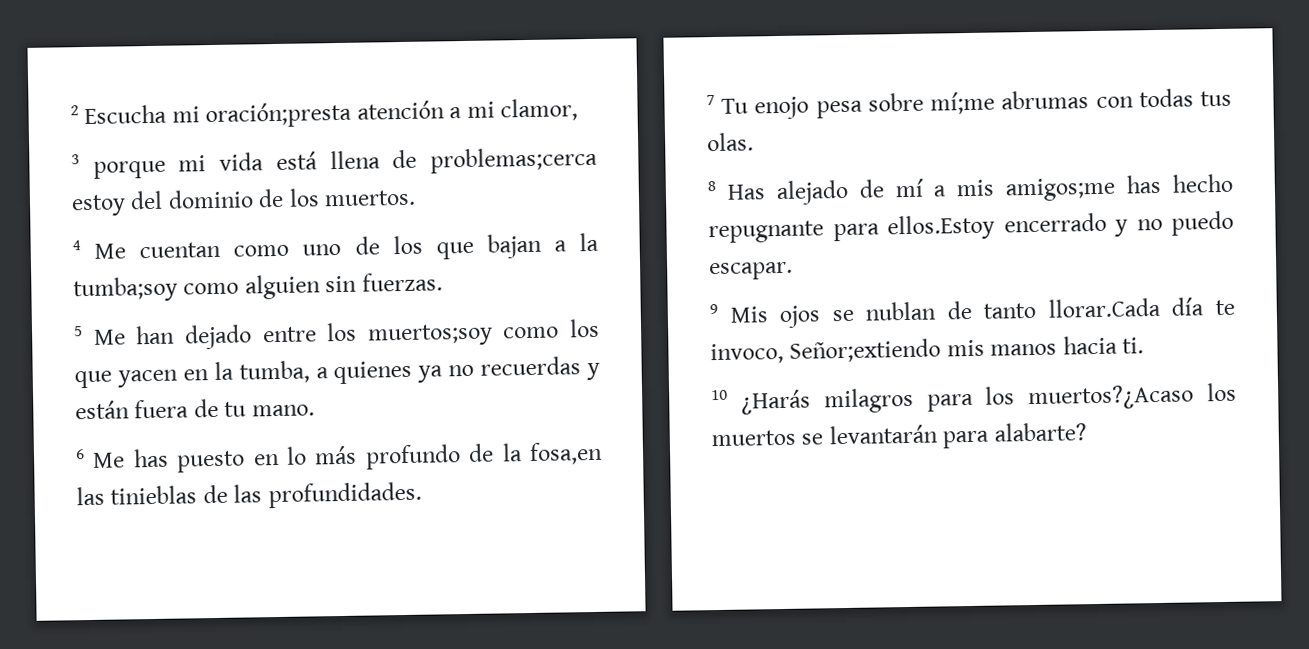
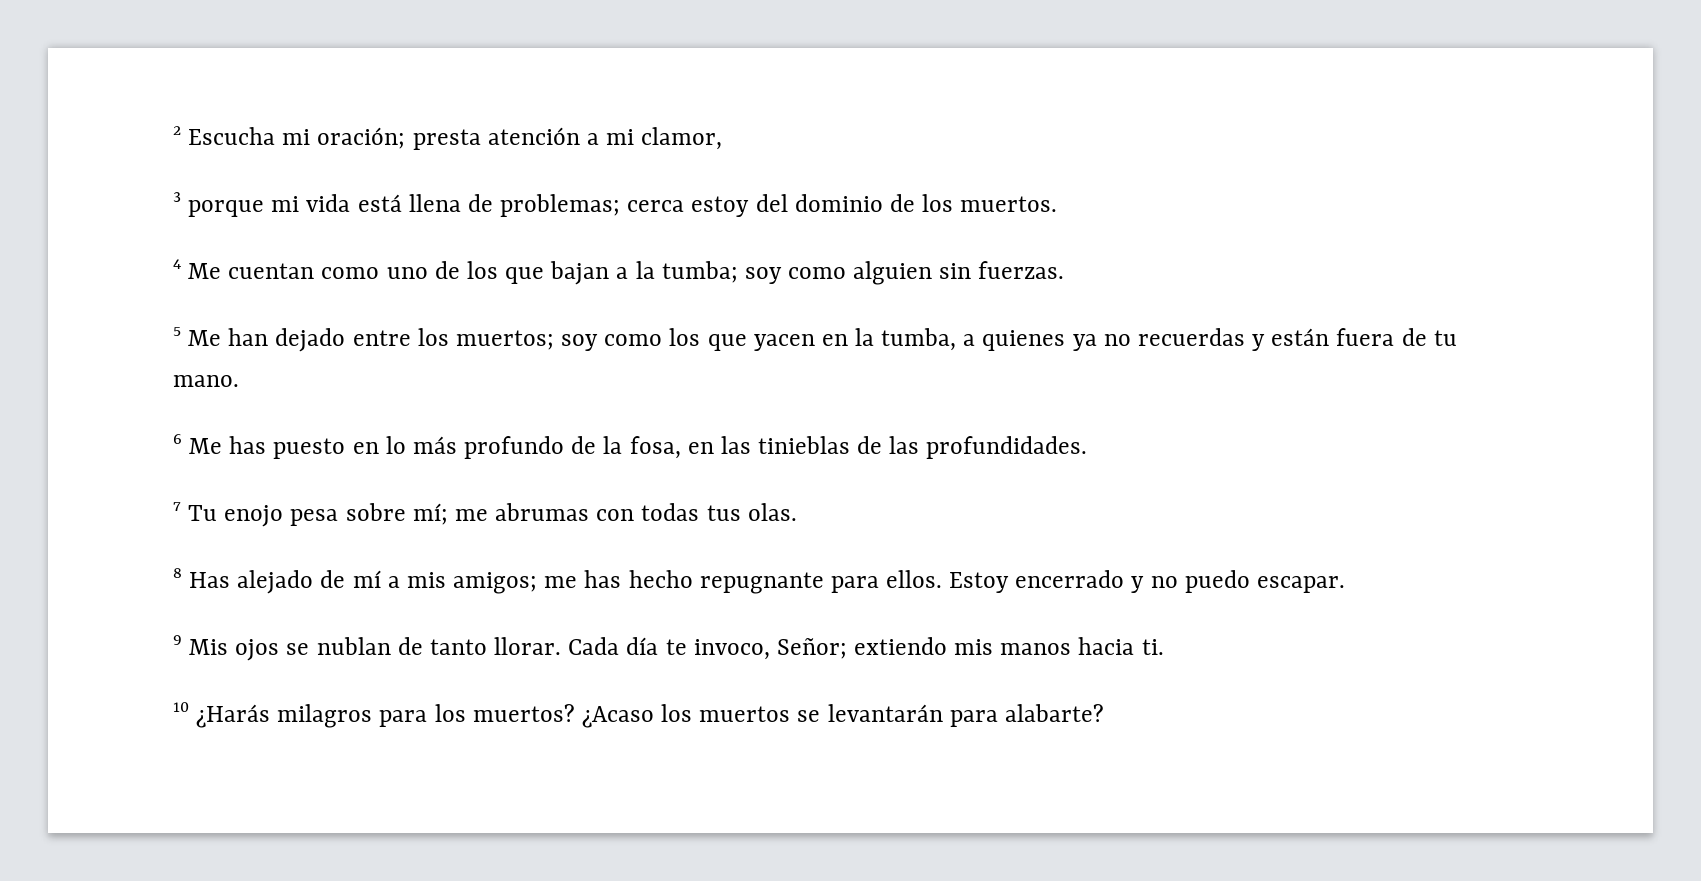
[205,101,353,129] oración;presta -> [317,127,481,150] oración; presta
[430,146,598,174] problemas;cerca -> [500,194,685,217] problemas; cerca
[73,276,178,303] tumba;soy -> [661,261,782,284] tumba; soy
[366,323,493,347] muertos;soy -> [455,330,599,351] muertos; soy
[528,441,603,466] fosa,en -> [629,436,714,459] fosa, en
[930,91,996,115] mí;me -> [412,503,488,525] mí; me
[1005,177,1117,202] amigos;me -> [453,572,578,594] amigos; me
[887,214,995,241] ellos.Estoy -> [886,570,1010,593] ellos. Estoy
[1047,297,1161,318] llorar.Cada -> [494,637,620,655] llorar. Cada
[789,338,942,363] Señor;extiendo -> [776,637,948,659] Señor; extiendo
[1028,384,1195,411] muertos?¿Acaso -> [472,704,654,728] muertos? ¿Acaso

